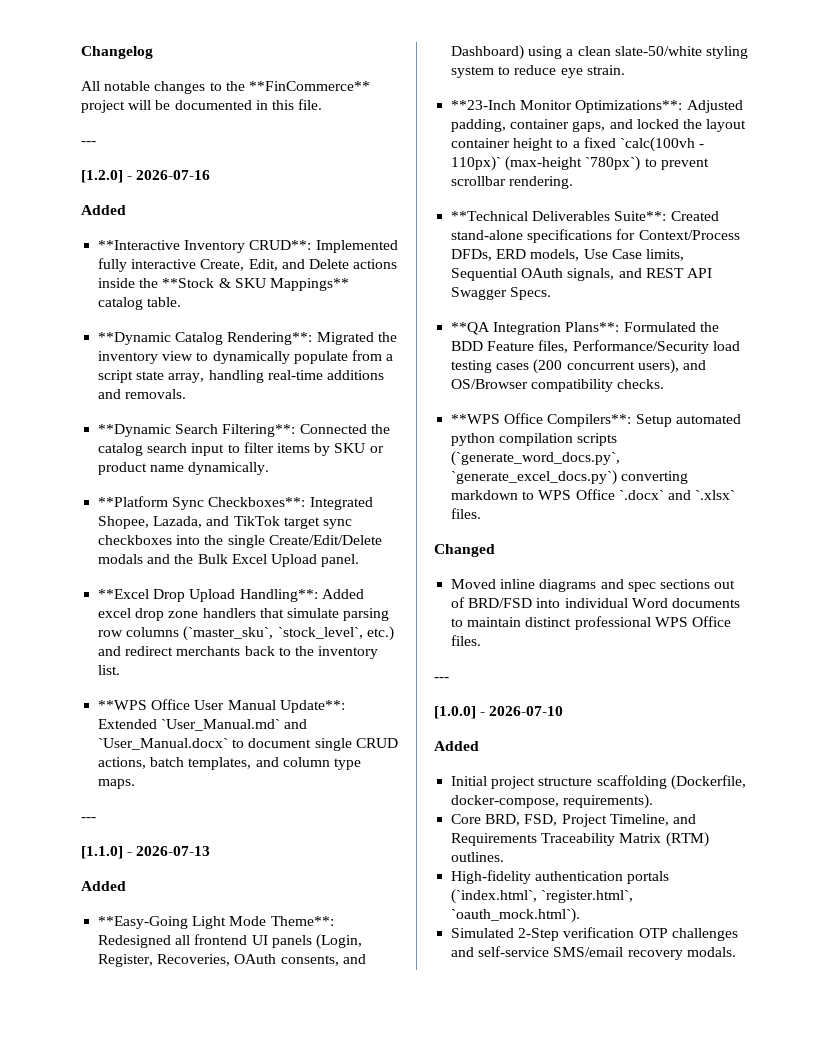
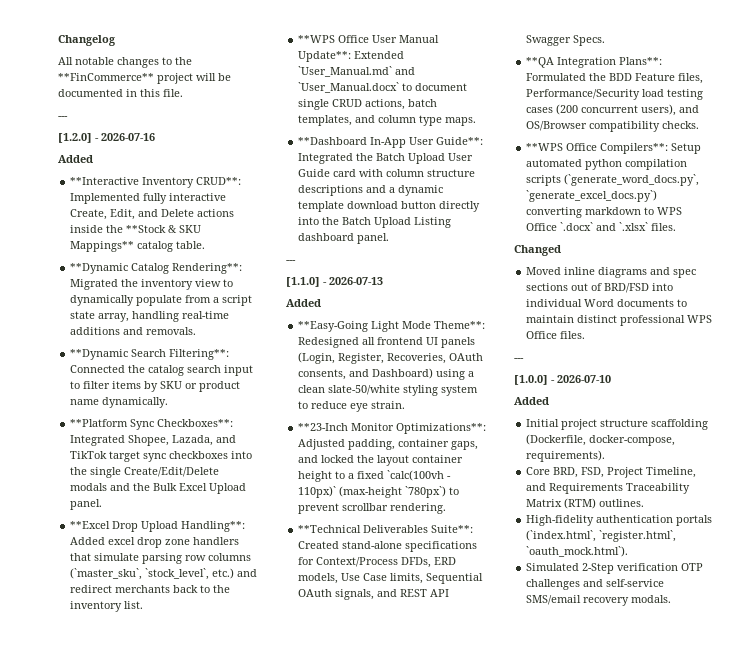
(136, 784) none -> [298,137,484,148] [298,153,474,164] [298,169,476,177] [298,185,444,196] [298,201,481,212] [298,217,452,228] [298,233,390,244] // **Dashboard In-App User Guide**: Integrated the Batch Upload User Guide card with column structure descriptions and a dynamic template download button directly into the Batch Upload Listing dashboard panel.

